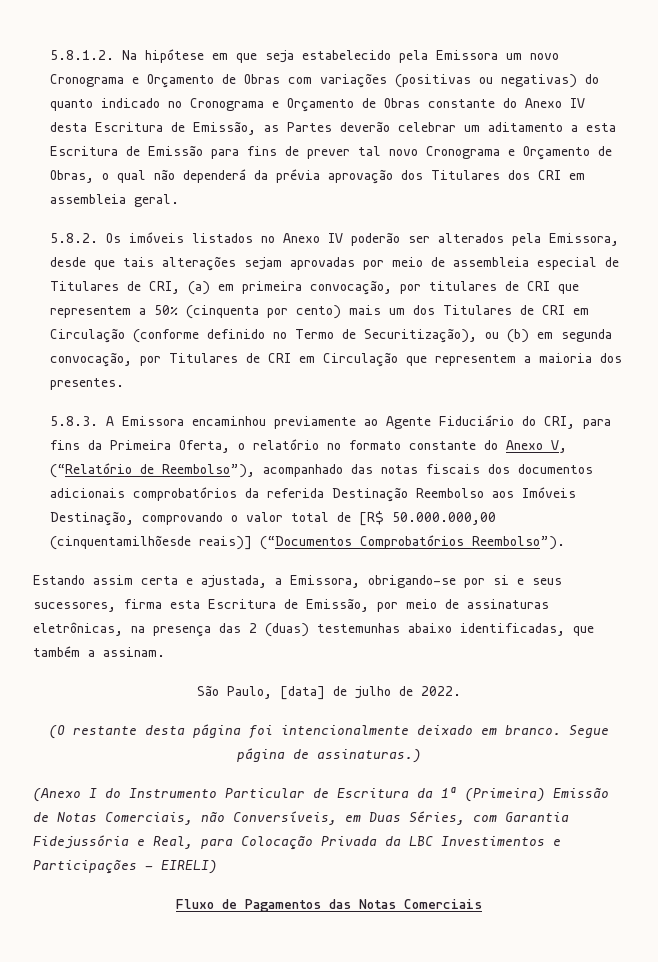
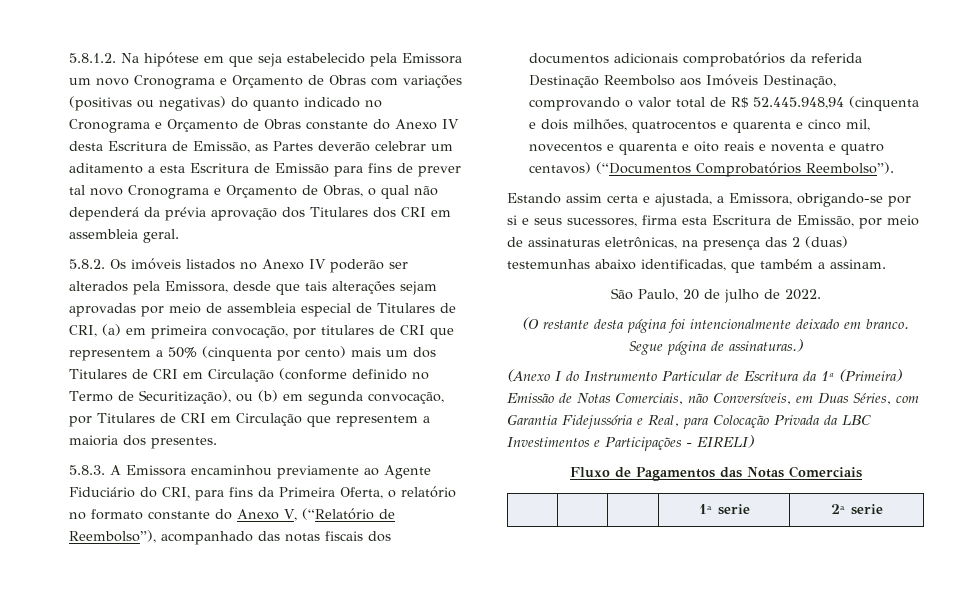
[358,511,496,526] [49,535,252,550] [R$ 50.000.000,00 (cinquentamilhõesde reais)] -> [731,96,920,111] [529,119,871,133] [529,141,885,155] [529,162,592,174] R$ 52.445.948,94 (cinquenta e dois milhões, quatrocentos e quarenta e cinco mil, novecentos e quarenta e oito reais e noventa e quatro centavos)
[280,686,325,700] [data] -> [682,289,699,300] 20
(482, 904) none -> [698,504,750,515] [830,504,883,515] // | | | 1ª serie | 2ª serie

